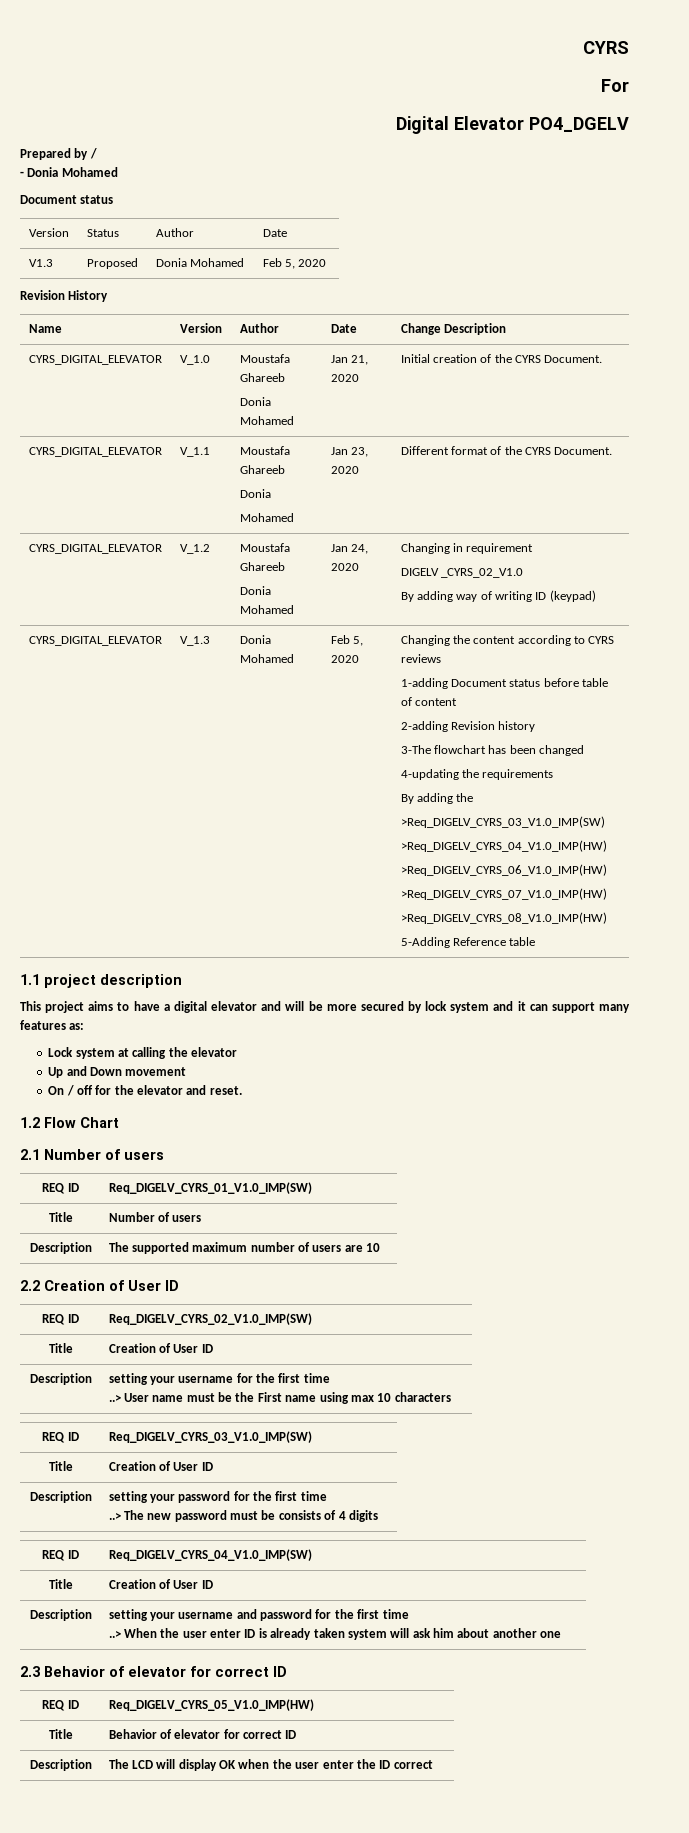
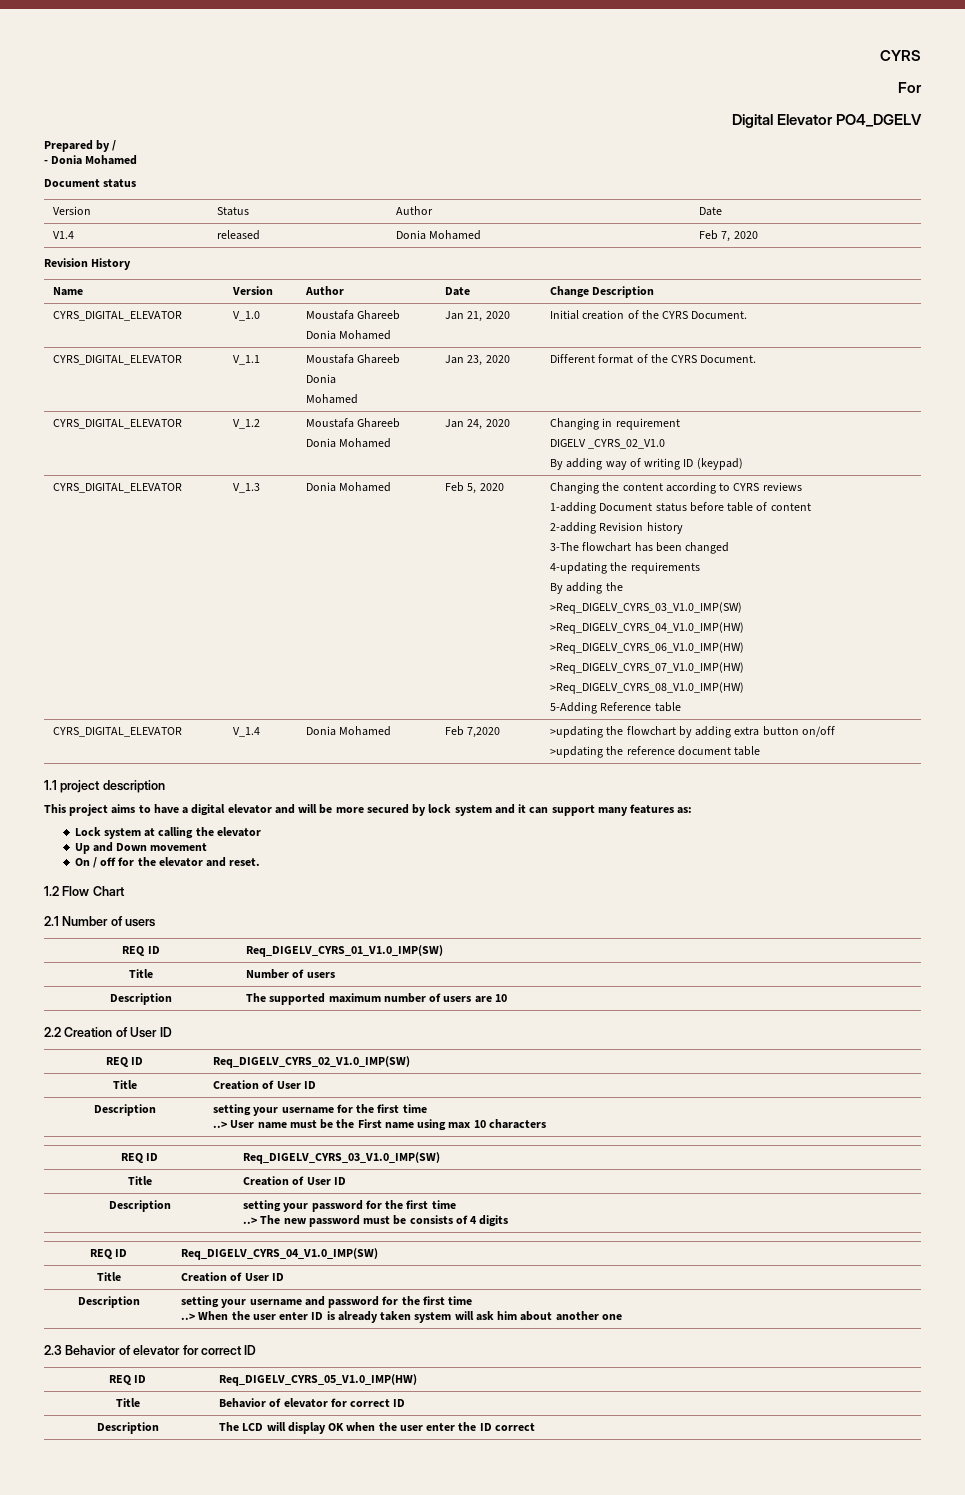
[28,259,53,267] [86,258,138,269] [155,258,244,267] [262,258,295,269] V1.3 | Proposed | Donia Mohamed | Feb 5, -> [53,231,75,239] [217,230,261,240] [396,230,482,240] [699,230,731,242] V1.4 | released | Donia Mohamed | Feb 7,
(536, 941) none -> [53,727,183,737] [233,727,261,737] [306,726,392,736] [445,726,501,738] [550,726,835,738] [550,746,761,758] // CYRS_DIGITAL_ELEVATOR | V_1.4 | Donia Mohamed | Feb 7,2020 | >updating the flowchart by adding extra button on/off // >updating the reference document table

